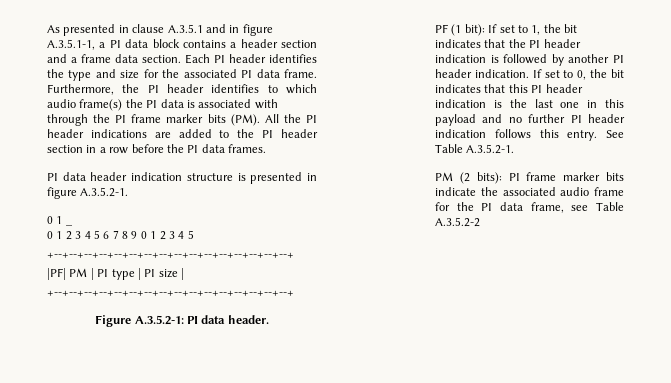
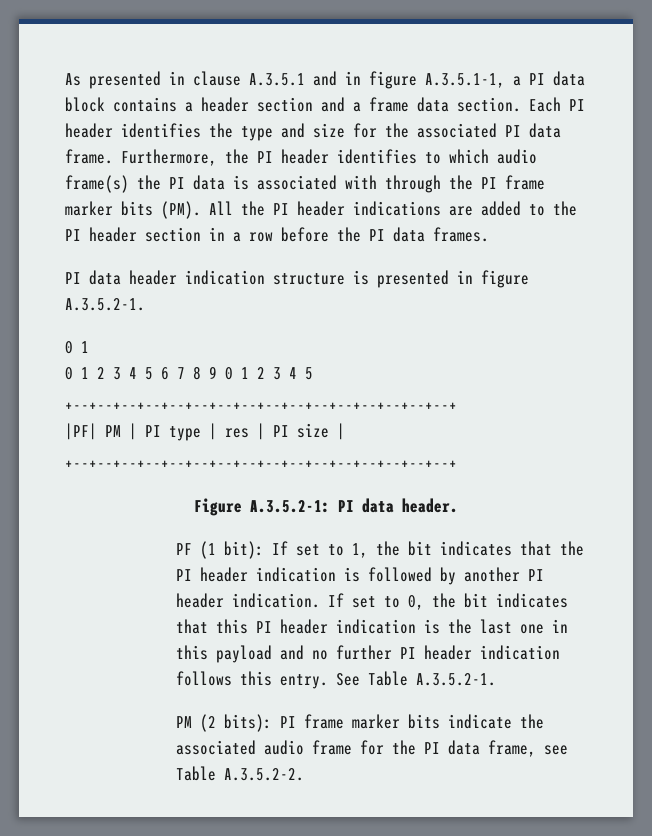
[65,224,73,226] _ -> (89, 347) none
(141, 274) none -> [225,423,265,440] res |
[435,217,480,227] A.3.5.2-2 -> [223,768,304,781] A.3.5.2-2.

